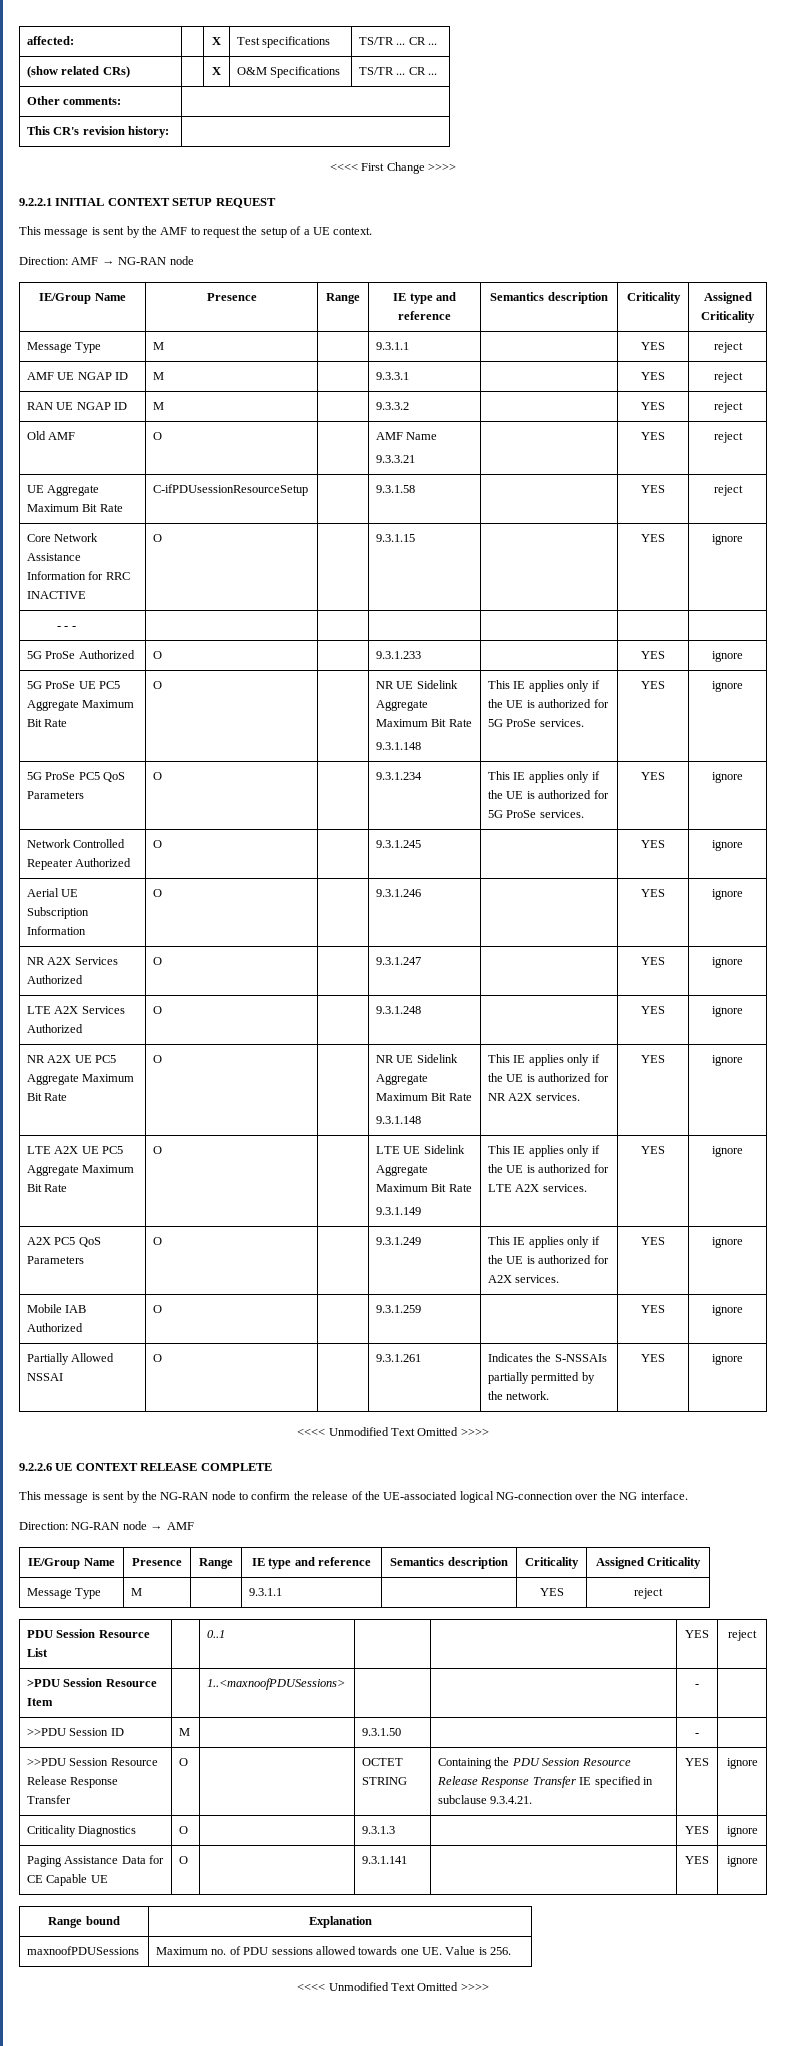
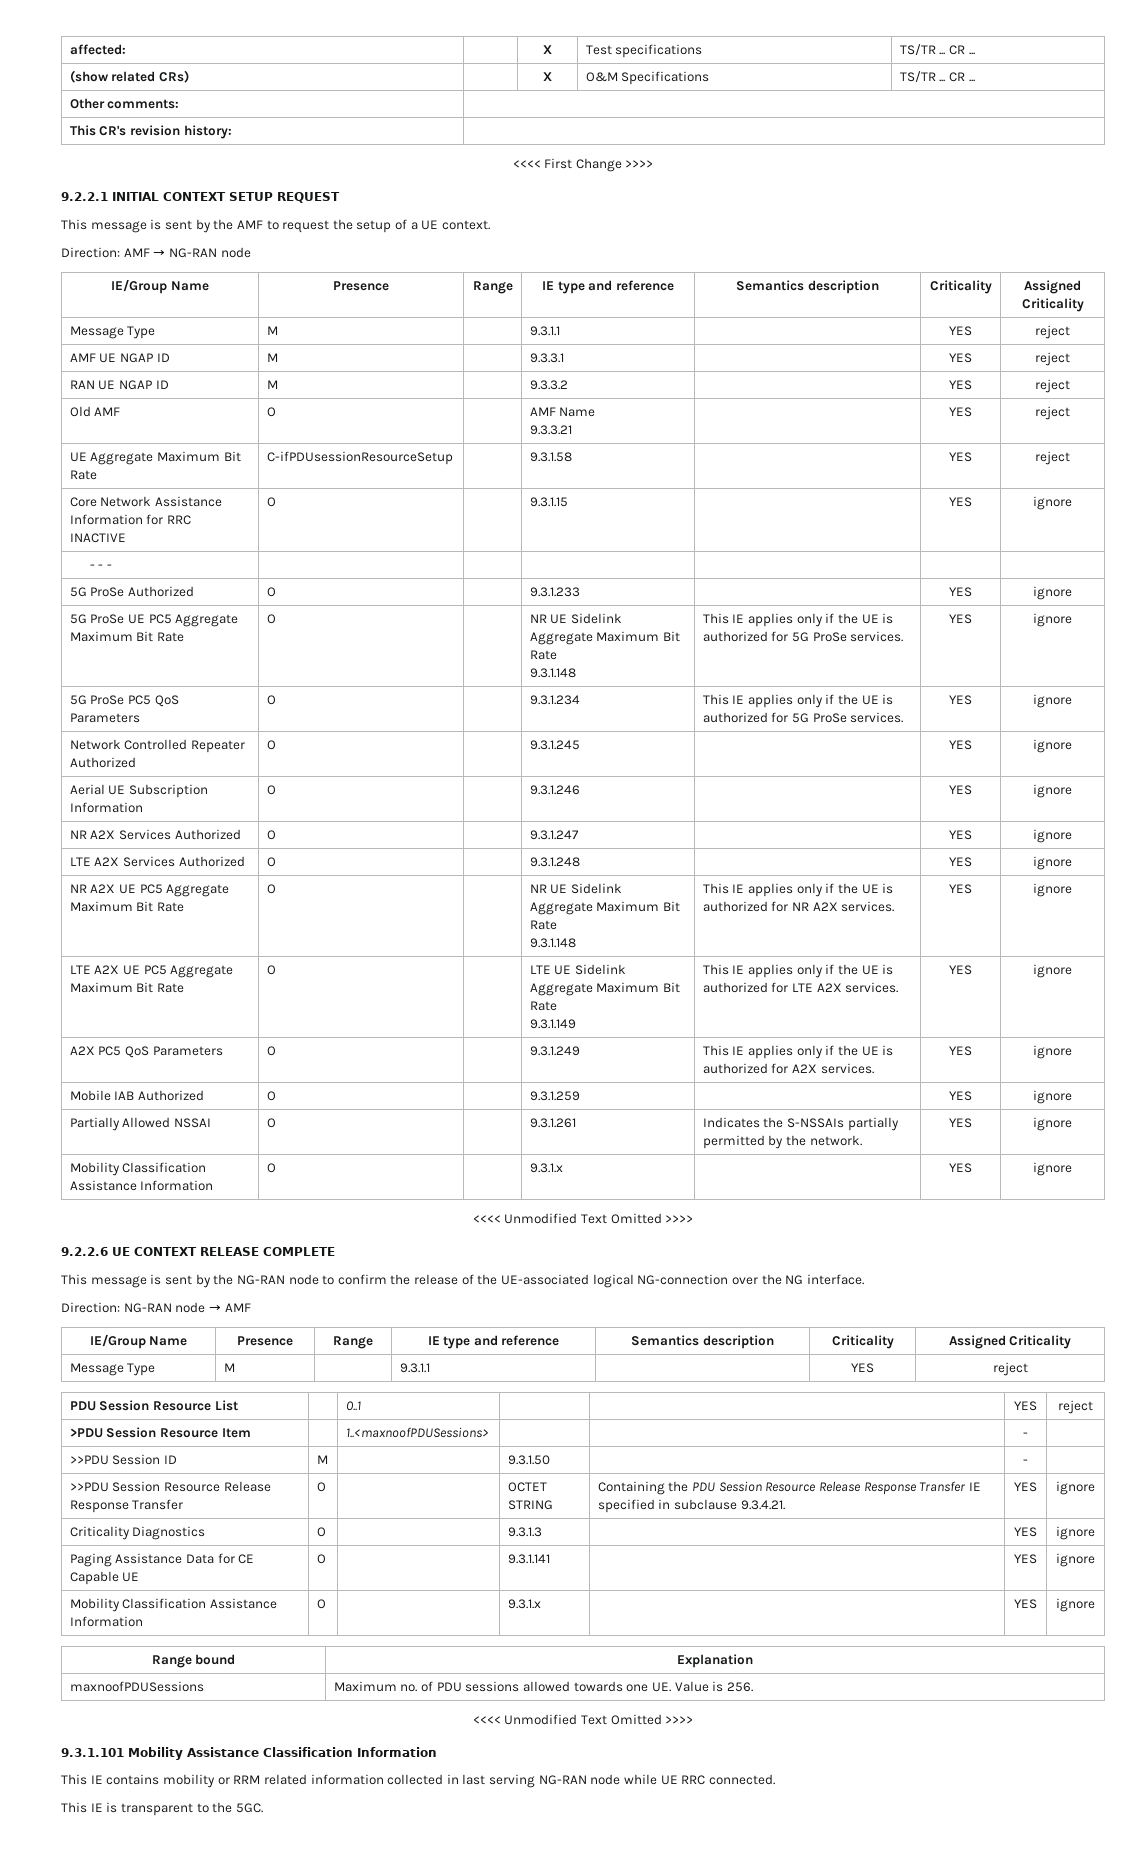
(743, 1359) none -> [69,1162,207,1176] [69,1180,214,1191] [266,1163,276,1173] [529,1163,563,1173] [949,1163,972,1173] [1033,1162,1072,1176] // Mobility Classification Assistance Information | O | | 9.3.1.x | | YES | ignore
(758, 1861) none -> [69,1598,278,1612] [69,1616,143,1627] [316,1599,326,1609] [507,1599,541,1609] [1014,1599,1037,1609] [1056,1598,1095,1612] // Mobility Classification Assistance Information | O | | 9.3.1.x | | YES | ignore
(489, 1987) none -> [61,1747,437,1760] [61,1774,775,1788] [61,1802,263,1816] // 9.3.1.101 Mobility Assistance Classification Information // This IE contains mobility or RRM related information collected in last serving NG-RAN node while UE RRC connected. // This IE is transparent to the 5GC.

